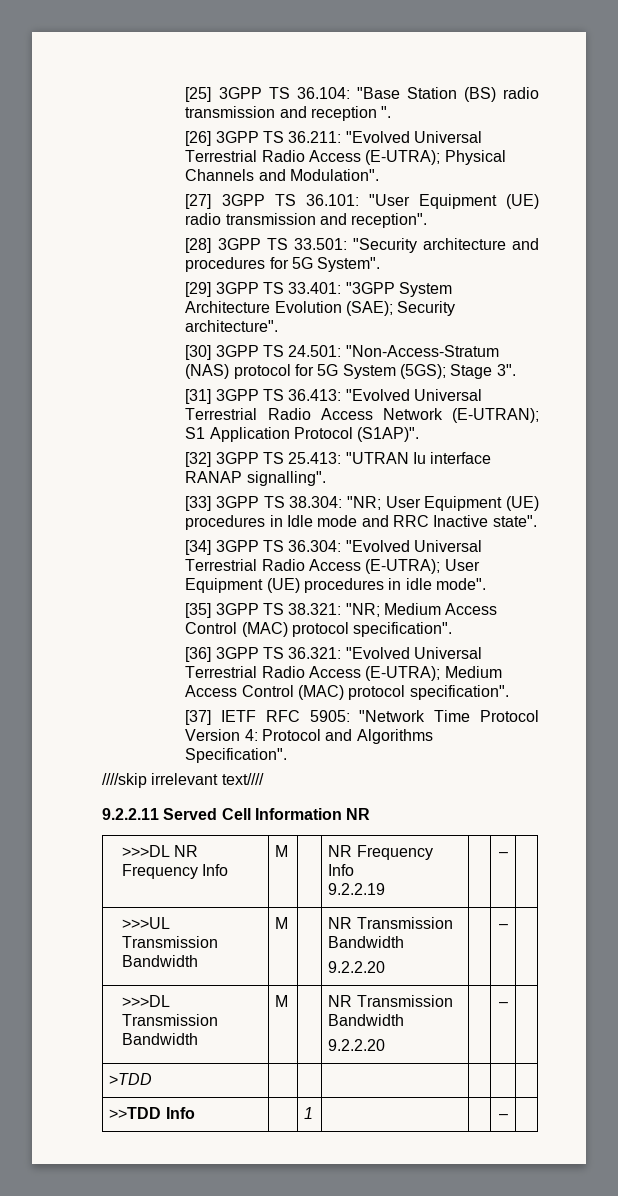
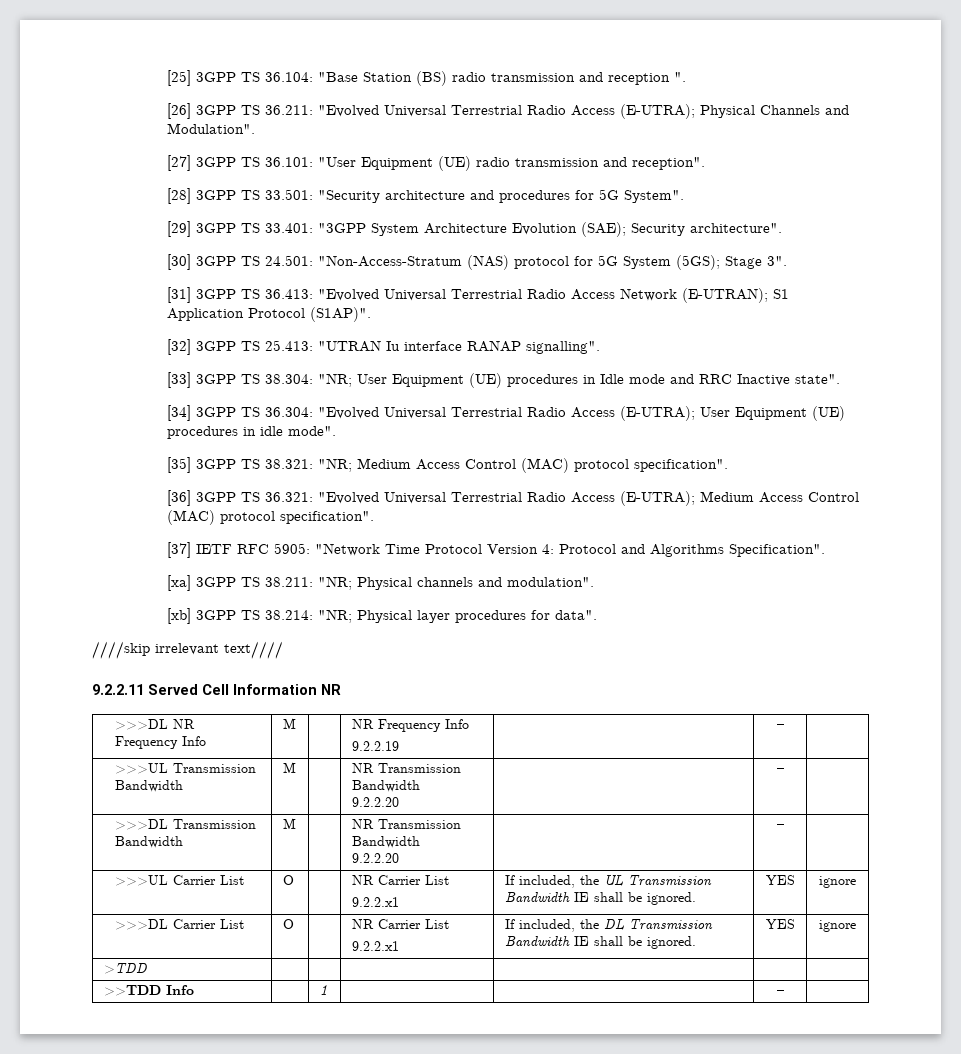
(288, 755) none -> [166,575,594,591] [166,608,597,624] // [xa] 3GPP TS 38.211: "NR; Physical channels and modulation". // [xb] 3GPP TS 38.214: "NR; Physical layer procedures for data".
(508, 1004) none -> [114,875,244,886] [282,875,294,885] [351,875,449,885] [351,897,399,907] [504,875,712,888] [504,892,696,905] [765,875,795,885] [819,876,856,888] [114,919,244,930] [282,919,294,929] [351,919,449,929] [351,941,399,951] [504,919,713,932] [504,936,696,949] [765,919,795,929] [819,920,856,932] // >>>UL Carrier List | O | | NR Carrier List // 9.2.2.x1 | If included, the UL Transmission Bandwidth IE shall be ignored. | YES | ignore // >>>DL Carrier List | O | | NR Carrier List // 9.2.2.x1 | If included, the DL Transmission Bandwidth IE shall be ignored. | YES | ignore

